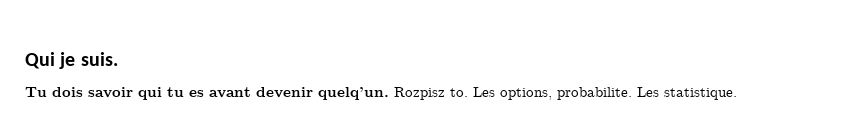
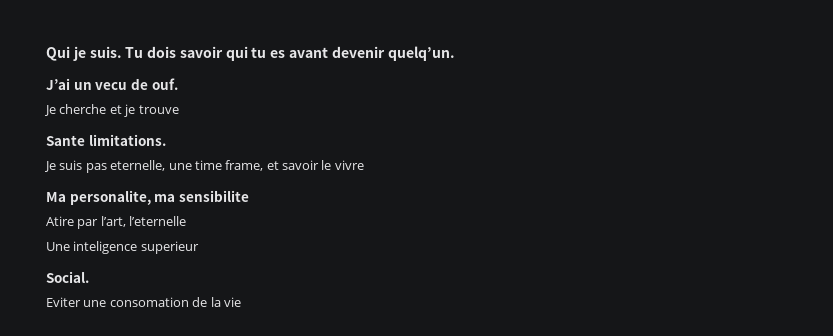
(118, 59) // -> (122, 52) none
[394,87,737,100] Rozpisz to. Les options, probabilite. Les statistique. -> [46,78,178,90] [44,104,179,117] [46,134,166,146] [44,160,364,173] [46,190,249,205] [46,216,187,229] [46,241,199,254] [46,271,89,283] [46,297,241,307] // J’ai un vecu de ouf. // Je cherche et je trouve // Sante limitations. // Je suis pas eternelle, une time frame, et savoir le vivre // Ma personalite, ma sensibilite // Atire par l’art, l’eternelle // Une inteligence superieur // Social. // Eviter une consomation de la vie

